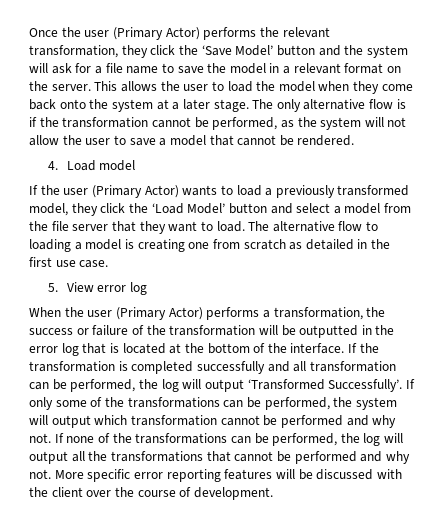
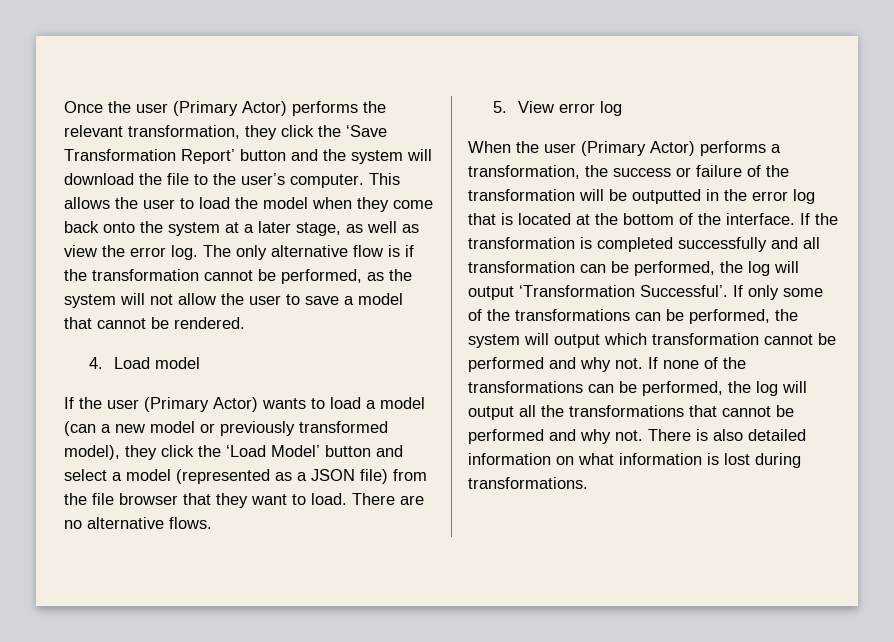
[235,45,274,56] Model’ -> [64,149,235,164] Transformation Report’
[51,63,402,74] [29,81,91,91] ask for a file name to save the model in a relevant format on the server. -> [64,173,364,188] download the file to the user’s computer.
[213,99,249,112] stage. -> [296,221,419,236] [64,245,198,260] stage, as well as view the error log.
(273, 192) none -> [380,397,425,409] [64,421,215,436] model (can a new model or
[29,203,68,216] model, -> [64,445,120,460] model),
(381, 208) none -> [176,469,388,484] (represented as a JSON file)
[72,224,109,231] server -> [119,493,178,505] browser
[248,221,379,232] [29,239,391,252] [29,257,109,268] The alternative flow to loading a model is creating one from scratch as detailed in the first use case. -> [352,493,424,505] [64,517,212,529] There are no alternative flows.
[247,379,403,392] ‘Transformed Successfully’. -> [519,285,728,297] ‘Transformation Successful’.
[54,469,402,482] [29,487,273,500] More specific error reporting features will be discussed with the client over the course of development. -> [648,429,806,441] [468,453,801,468] [468,477,588,489] There is also detailed information on what information is lost during transformations.

